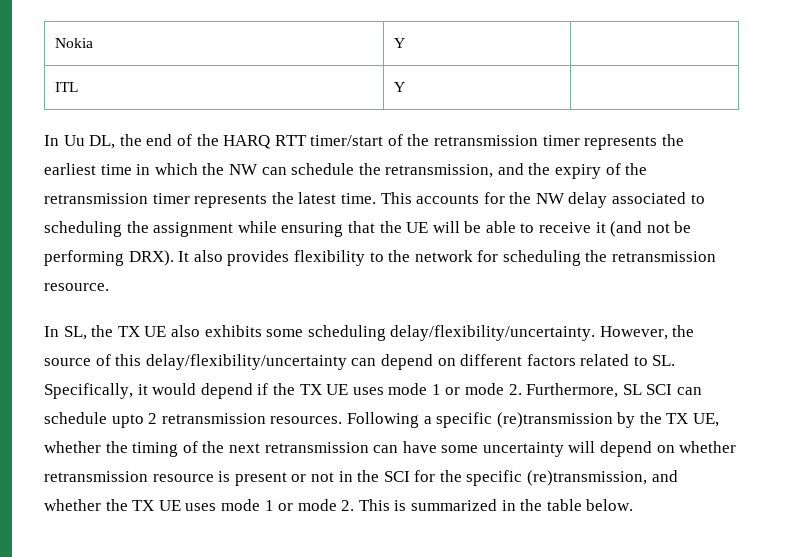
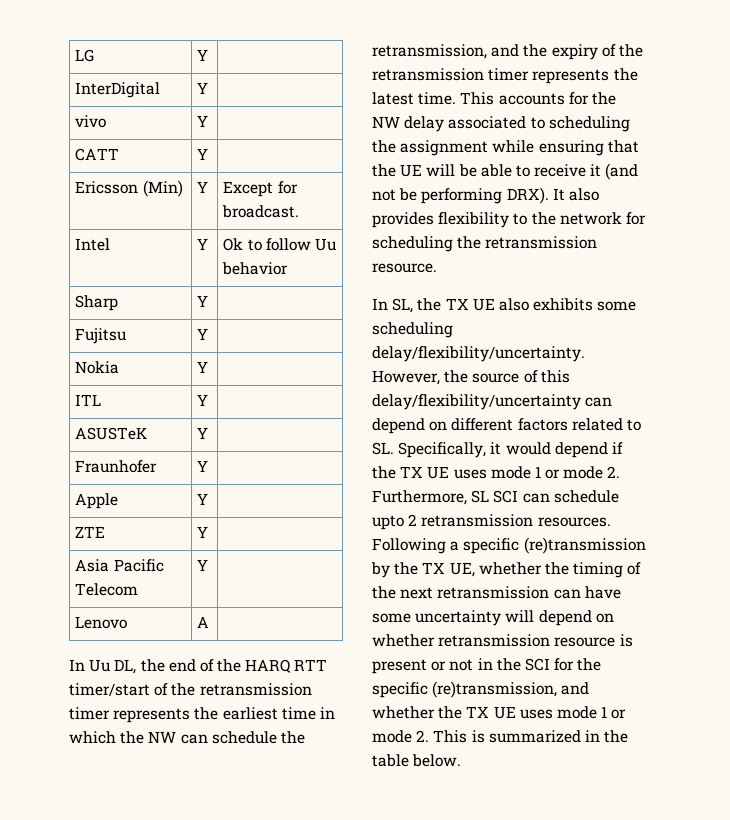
[54,38,93,48] [393,38,405,48] [54,82,78,92] [393,82,405,92] Nokia | Y | // ITL | Y -> [75,49,95,62] [197,49,209,61] [75,82,161,98] [197,82,209,94] [75,115,107,128] [197,115,209,127] [75,148,120,161] [197,148,209,160] [75,180,183,197] [197,181,209,193] [223,181,298,197] [222,205,300,218] [75,238,111,251] [197,238,209,250] [223,238,336,251] [222,262,289,275] [75,295,119,311] [197,295,209,307] [75,328,127,344] [197,328,209,340] [75,361,120,374] [197,361,209,373] [75,394,102,406] [197,394,209,406] [75,427,148,440] [197,427,209,439] [75,460,158,473] [197,460,209,472] [75,493,119,509] [197,493,209,505] [75,526,106,538] [197,526,209,538] [75,559,164,572] [75,583,139,596] [197,559,209,571] [75,616,128,629] [197,616,210,628] LG | Y | // InterDigital | Y | // vivo | Y | // CATT | Y | // Ericsson (Min) | Y | Except for broadcast. // Intel | Y | Ok to follow Uu behavior // Sharp | Y | // Fujitsu | Y | // Nokia | Y | // ITL | Y | // ASUSTeK | Y | // Fraunhofer | Y | // Apple | Y | // ZTE | Y | // Asia Pacific Telecom | Y | // Lenovo | A

